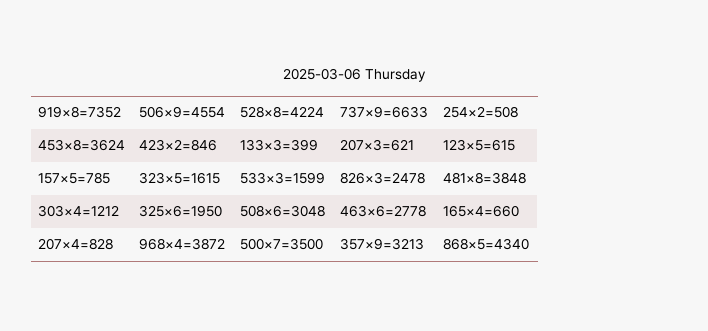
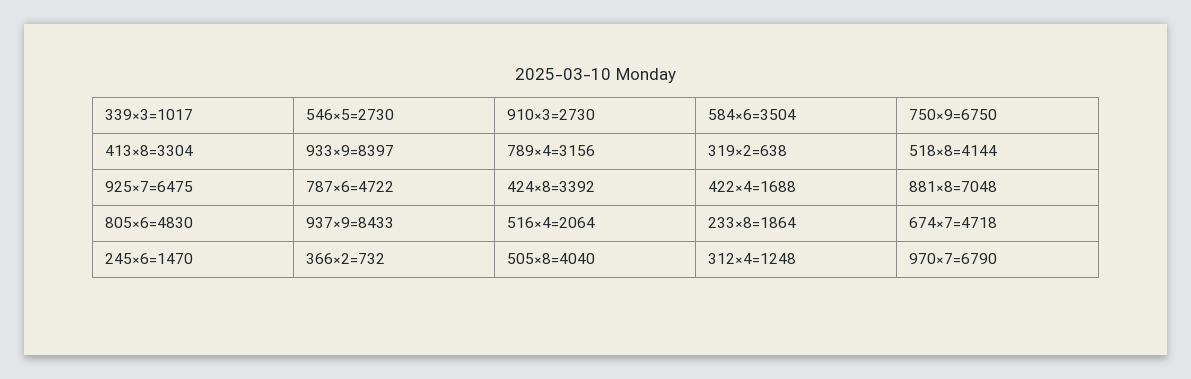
[283,68,426,82] [37,106,121,118] [138,106,225,118] [239,106,324,118] [339,106,428,118] [442,106,518,118] [37,139,125,151] [138,139,217,151] [239,139,318,151] [339,139,414,151] [442,139,515,151] [37,172,110,184] [138,172,220,184] [239,172,325,184] [339,172,425,184] [442,172,526,184] [37,205,119,217] [138,205,222,217] [239,205,325,217] [339,205,426,217] [442,205,519,217] [37,238,113,250] [138,238,225,250] [239,238,323,250] [339,238,424,250] [442,238,529,250] 2025-03-06 Thursday // 919×8=7352 | 506×9=4554 | 528×8=4224 | 737×9=6633 | 254×2=508 // 453×8=3624 | 423×2=846 | 133×3=399 | 207×3=621 | 123×5=615 // 157×5=785 | 323×5=1615 | 533×3=1599 | 826×3=2478 | 481×8=3848 // 303×4=1212 | 325×6=1950 | 508×6=3048 | 463×6=2778 | 165×4=660 // 207×4=828 | 968×4=3872 | 500×7=3500 | 357×9=3213 | 868×5=4340 -> [515,68,676,83] [104,109,193,120] [305,109,394,120] [506,109,595,120] [707,109,796,120] [908,109,997,120] [104,145,193,156] [305,145,394,156] [506,145,595,156] [707,145,787,156] [908,145,997,156] [104,181,193,192] [305,181,394,192] [506,181,595,192] [707,181,796,192] [908,181,997,192] [104,217,193,228] [305,217,394,228] [506,217,595,228] [707,217,796,228] [908,217,997,228] [104,253,193,264] [305,253,385,264] [506,253,595,264] [707,253,796,264] [908,253,997,264] 2025-03-10 Monday // 339×3=1017 | 546×5=2730 | 910×3=2730 | 584×6=3504 | 750×9=6750 // 413×8=3304 | 933×9=8397 | 789×4=3156 | 319×2=638 | 518×8=4144 // 925×7=6475 | 787×6=4722 | 424×8=3392 | 422×4=1688 | 881×8=7048 // 805×6=4830 | 937×9=8433 | 516×4=2064 | 233×8=1864 | 674×7=4718 // 245×6=1470 | 366×2=732 | 505×8=4040 | 312×4=1248 | 970×7=6790

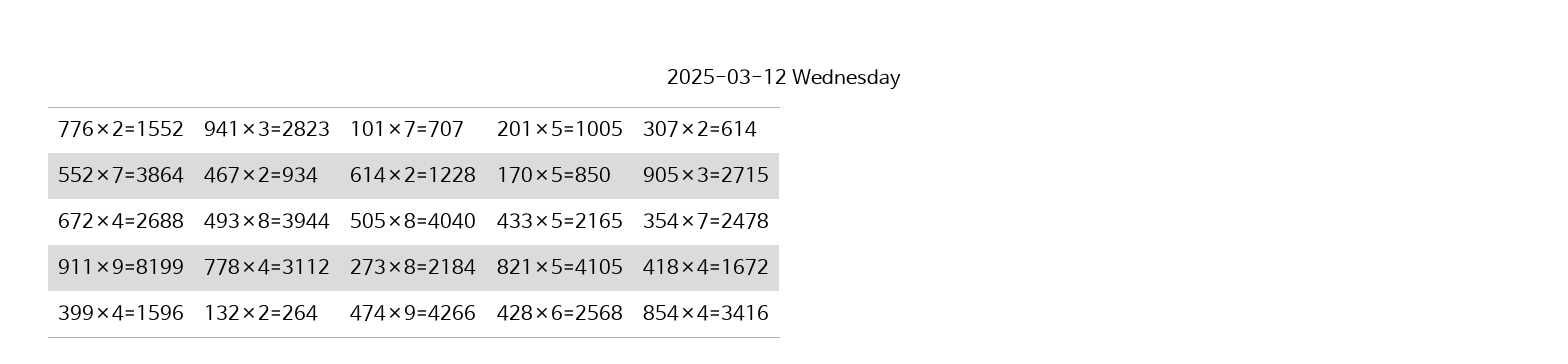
[515,68,676,83] [104,109,193,120] [305,109,394,120] [506,109,595,120] [707,109,796,120] [908,109,997,120] [104,145,193,156] [305,145,394,156] [506,145,595,156] [707,145,787,156] [908,145,997,156] [104,181,193,192] [305,181,394,192] [506,181,595,192] [707,181,796,192] [908,181,997,192] [104,217,193,228] [305,217,394,228] [506,217,595,228] [707,217,796,228] [908,217,997,228] [104,253,193,264] [305,253,385,264] [506,253,595,264] [707,253,796,264] [908,253,997,264] 2025-03-10 Monday // 339×3=1017 | 546×5=2730 | 910×3=2730 | 584×6=3504 | 750×9=6750 // 413×8=3304 | 933×9=8397 | 789×4=3156 | 319×2=638 | 518×8=4144 // 925×7=6475 | 787×6=4722 | 424×8=3392 | 422×4=1688 | 881×8=7048 // 805×6=4830 | 937×9=8433 | 516×4=2064 | 233×8=1864 | 674×7=4718 // 245×6=1470 | 366×2=732 | 505×8=4040 | 312×4=1248 | 970×7=6790 -> [666,69,902,90] [57,121,184,137] [203,121,330,137] [349,121,464,137] [496,121,623,136] [642,121,757,137] [57,167,184,183] [203,167,318,183] [349,167,476,183] [496,167,611,183] [642,167,769,183] [57,213,184,229] [203,213,330,229] [349,213,476,229] [496,213,623,229] [642,213,769,229] [57,259,184,274] [203,259,330,275] [349,259,476,275] [496,259,623,275] [642,259,769,275] [57,305,184,321] [203,305,318,321] [349,305,476,321] [496,305,623,321] [642,305,769,321] 2025-03-12 Wednesday // 776×2=1552 | 941×3=2823 | 101×7=707 | 201×5=1005 | 307×2=614 // 552×7=3864 | 467×2=934 | 614×2=1228 | 170×5=850 | 905×3=2715 // 672×4=2688 | 493×8=3944 | 505×8=4040 | 433×5=2165 | 354×7=2478 // 911×9=8199 | 778×4=3112 | 273×8=2184 | 821×5=4105 | 418×4=1672 // 399×4=1596 | 132×2=264 | 474×9=4266 | 428×6=2568 | 854×4=3416

